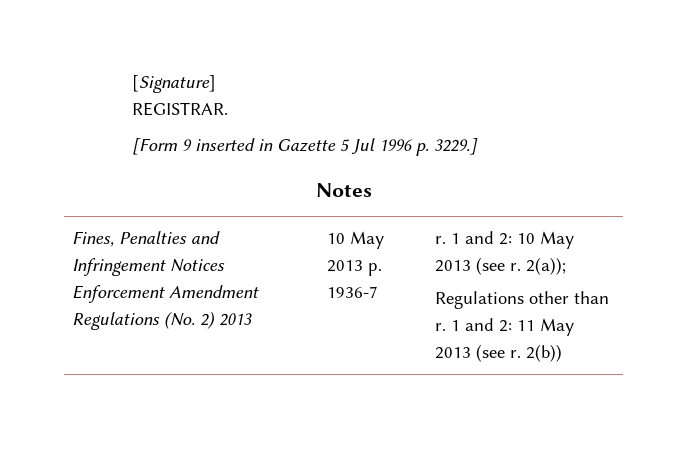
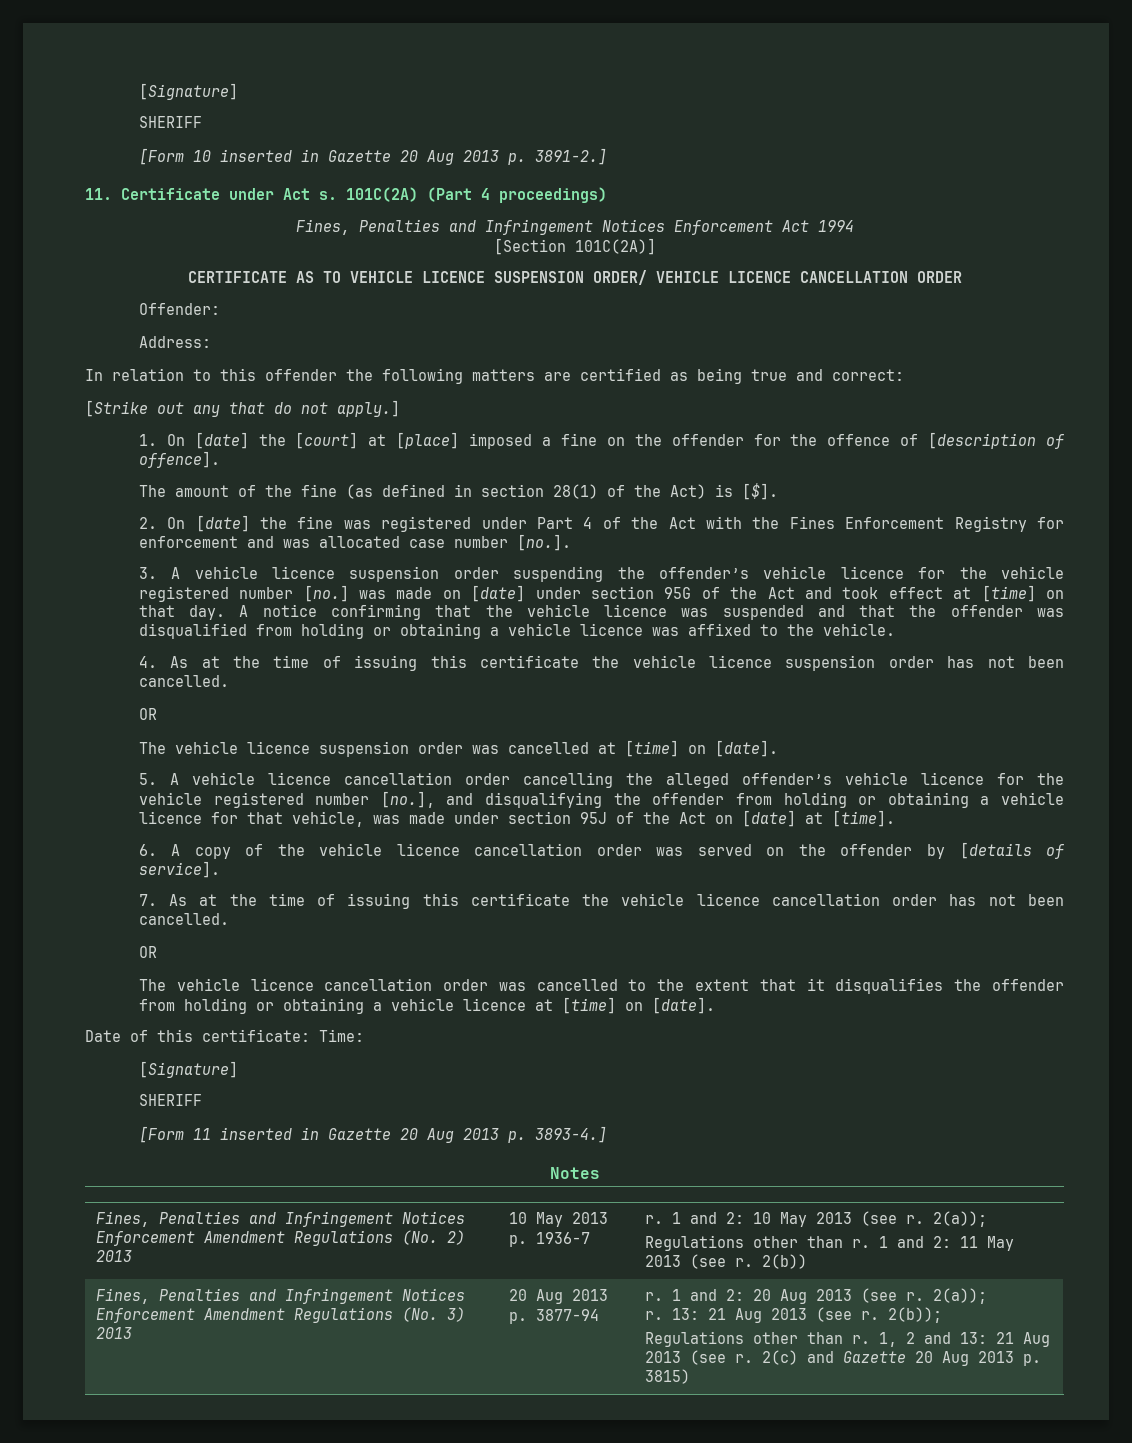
[132,75,217,93] [132,102,229,116] [132,138,479,156] [Signature] // REGISTRAR. // [Form 9 inserted in Gazette 5 Jul 1996 p. 3229.] -> [138,83,238,100] [138,116,202,128] [138,148,607,165] [85,187,607,203] [295,219,854,235] [493,238,656,255] [187,270,962,285] [138,303,220,315] [138,336,211,348] [85,368,904,384] [85,400,400,417] [138,432,1064,449] [138,451,220,468] [138,483,778,500] [138,515,1064,532] [138,534,571,551] [138,566,1064,582] [138,585,1064,602] [138,604,1065,620] [138,623,895,639] [138,655,1065,671] [138,675,229,687] [138,708,157,720] [138,740,778,757] [138,772,1064,788] [138,791,1065,808] [138,810,895,827] [138,842,1065,859] [138,861,220,878] [138,893,1065,909] [138,913,229,925] [138,946,157,958] [138,978,1065,994] [138,997,715,1014] [85,1029,364,1042] [138,1061,238,1078] [138,1094,202,1106] [138,1126,607,1143] [Signature] // SHERIFF // [Form 10 inserted in Gazette 20 Aug 2013 p. 3891-2.] // 11. Certificate under Act s. 101C(2A) (Part 4 proceedings) // Fines, Penalties and Infringement Notices Enforcement Act 1994 // [Section 101C(2A)] // CERTIFICATE AS TO VEHICLE LICENCE SUSPENSION ORDER/ VEHICLE LICENCE CANCELLATION ORDER // Offender: // Address: // In relation to this offender the following matters are certified as being true and correct: // [Strike out any that do not apply.] // 1. On [date] the [court] at [place] imposed a fine on the offender for the offence of [description of offence]. // The amount of the fine (as defined in section 28(1) of the Act) is [$]. // 2. On [date] the fine was registered under Part 4 of the Act with the Fines Enforcement Registry for enforcement and was allocated case number [no.]. // 3. A vehicle licence suspension order suspending the offender’s vehicle licence for the vehicle registered number [no.] was made on [date] under section 95G of the Act and took effect at [time] on that day. A notice confirming that the vehicle licence was suspended and that the offender was disqualified from holding or obtaining a vehicle licence was affixed to the vehicle. // 4. As at the time of issuing this certificate the vehicle licence suspension order has not been cancelled. // OR // The vehicle licence suspension order was cancelled at [time] on [date]. // 5. A vehicle licence cancellation order cancelling the alleged offender’s vehicle licence for the vehicle registered number [no.], and disqualifying the offender from holding or obtaining a vehicle licence for that vehicle, was made under section 95J of the Act on [date] at [time]. // 6. A copy of the vehicle licence cancellation order was served on the offender by [details of service]. // 7. As at the time of issuing this certificate the vehicle licence cancellation order has not been cancelled. // OR // The vehicle licence cancellation order was cancelled to the extent that it disqualifies the offender from holding or obtaining a vehicle licence at [time] on [date]. // Date of this certificate: Time: // [Signature] // SHERIFF // [Form 11 inserted in Gazette 20 Aug 2013 p. 3893-4.]
(563, 353) none -> [95,1288,465,1304] [95,1307,465,1323] [95,1327,132,1339] [508,1289,608,1304] [508,1309,599,1324] [644,1288,987,1304] [644,1307,942,1323] [644,1331,1050,1347] [644,1350,1041,1366] [644,1369,690,1384] // Fines, Penalties and Infringement Notices Enforcement Amendment Regulations (No. 3) 2013 | 20 Aug 2013 p. 3877-94 | r. 1 and 2: 20 Aug 2013 (see r. 2(a)); // r. 13: 21 Aug 2013 (see r. 2(b)); // Regulations other than r. 1, 2 and 13: 21 Aug 2013 (see r. 2(c) and Gazette 20 Aug 2013 p. 3815)

